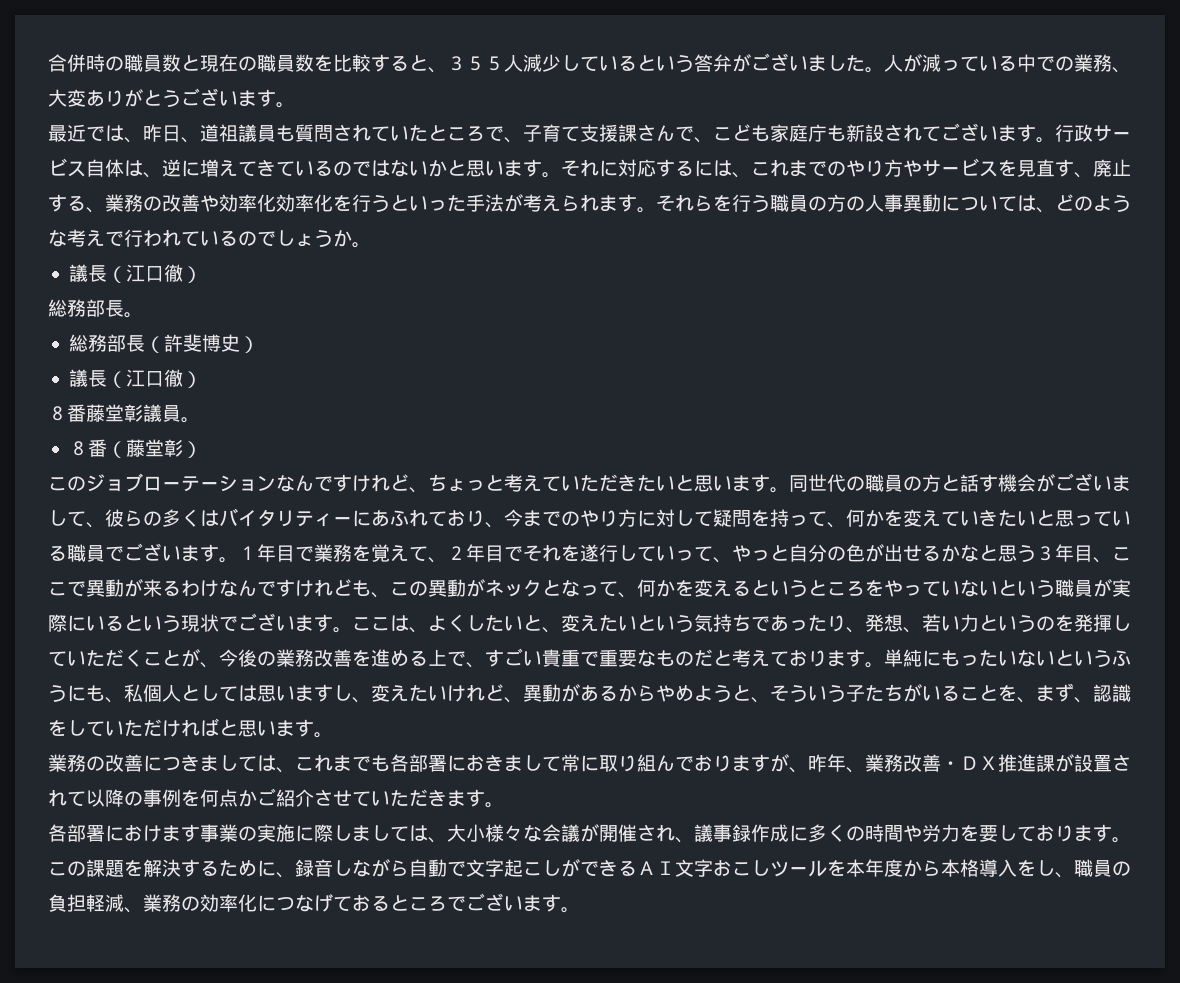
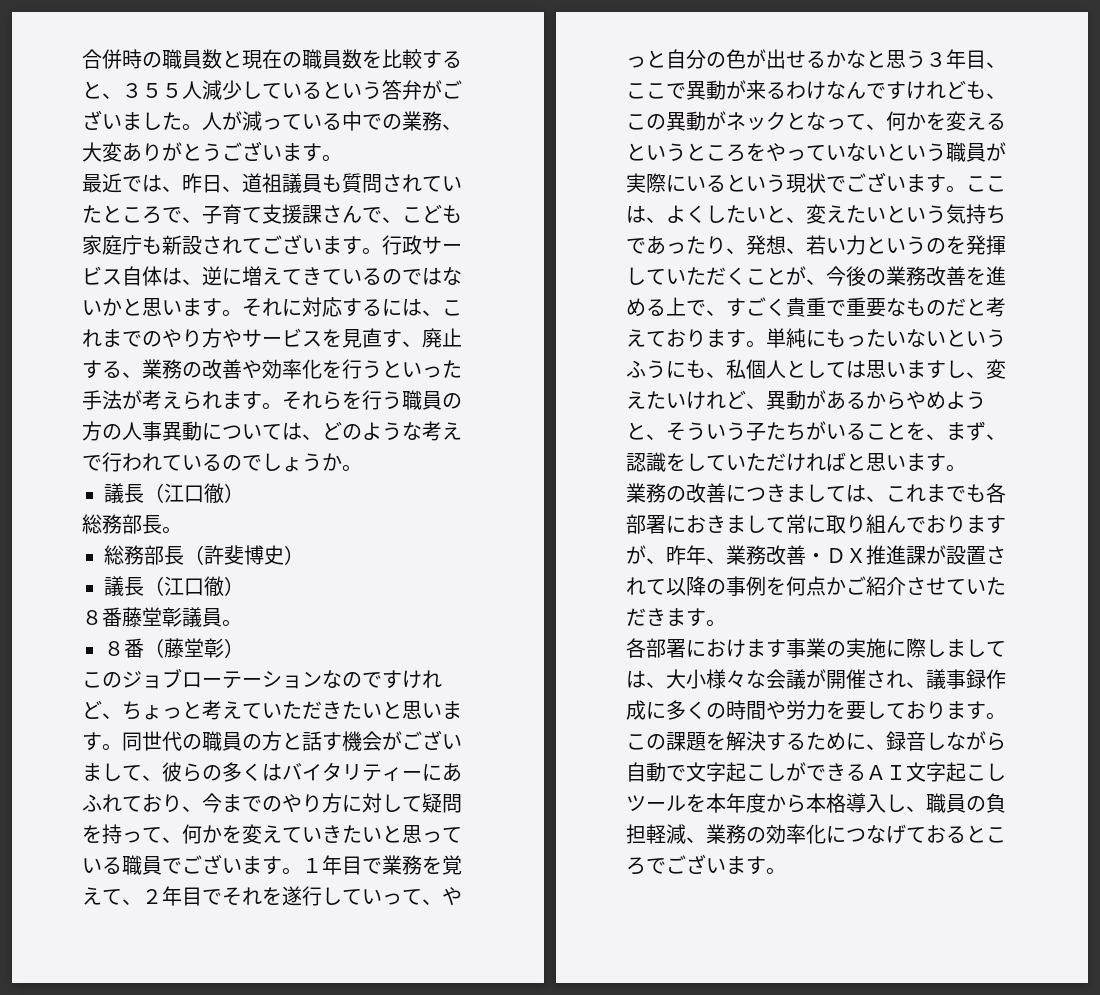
[276,194,333,212] 効率化 -> (322, 369) none
[295,475,314,491] ん -> [342,672,362,688] の
[523,651,542,666] い -> [766,298,786,316] く
[713,860,732,876] お -> [946,762,966,782] 起
[1017,860,1036,876] を -> (886, 803) none

